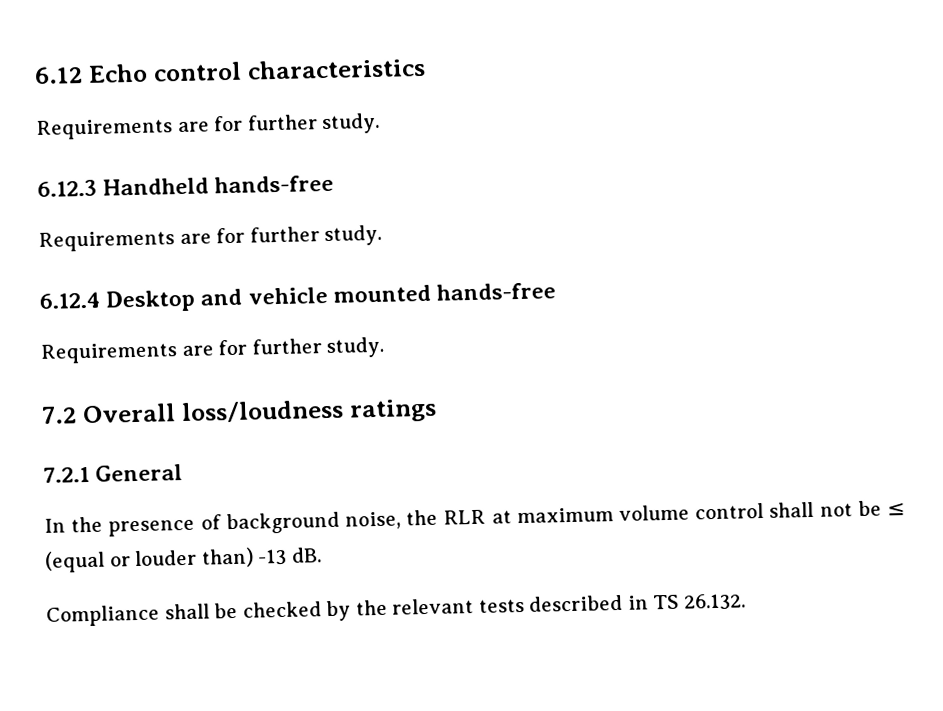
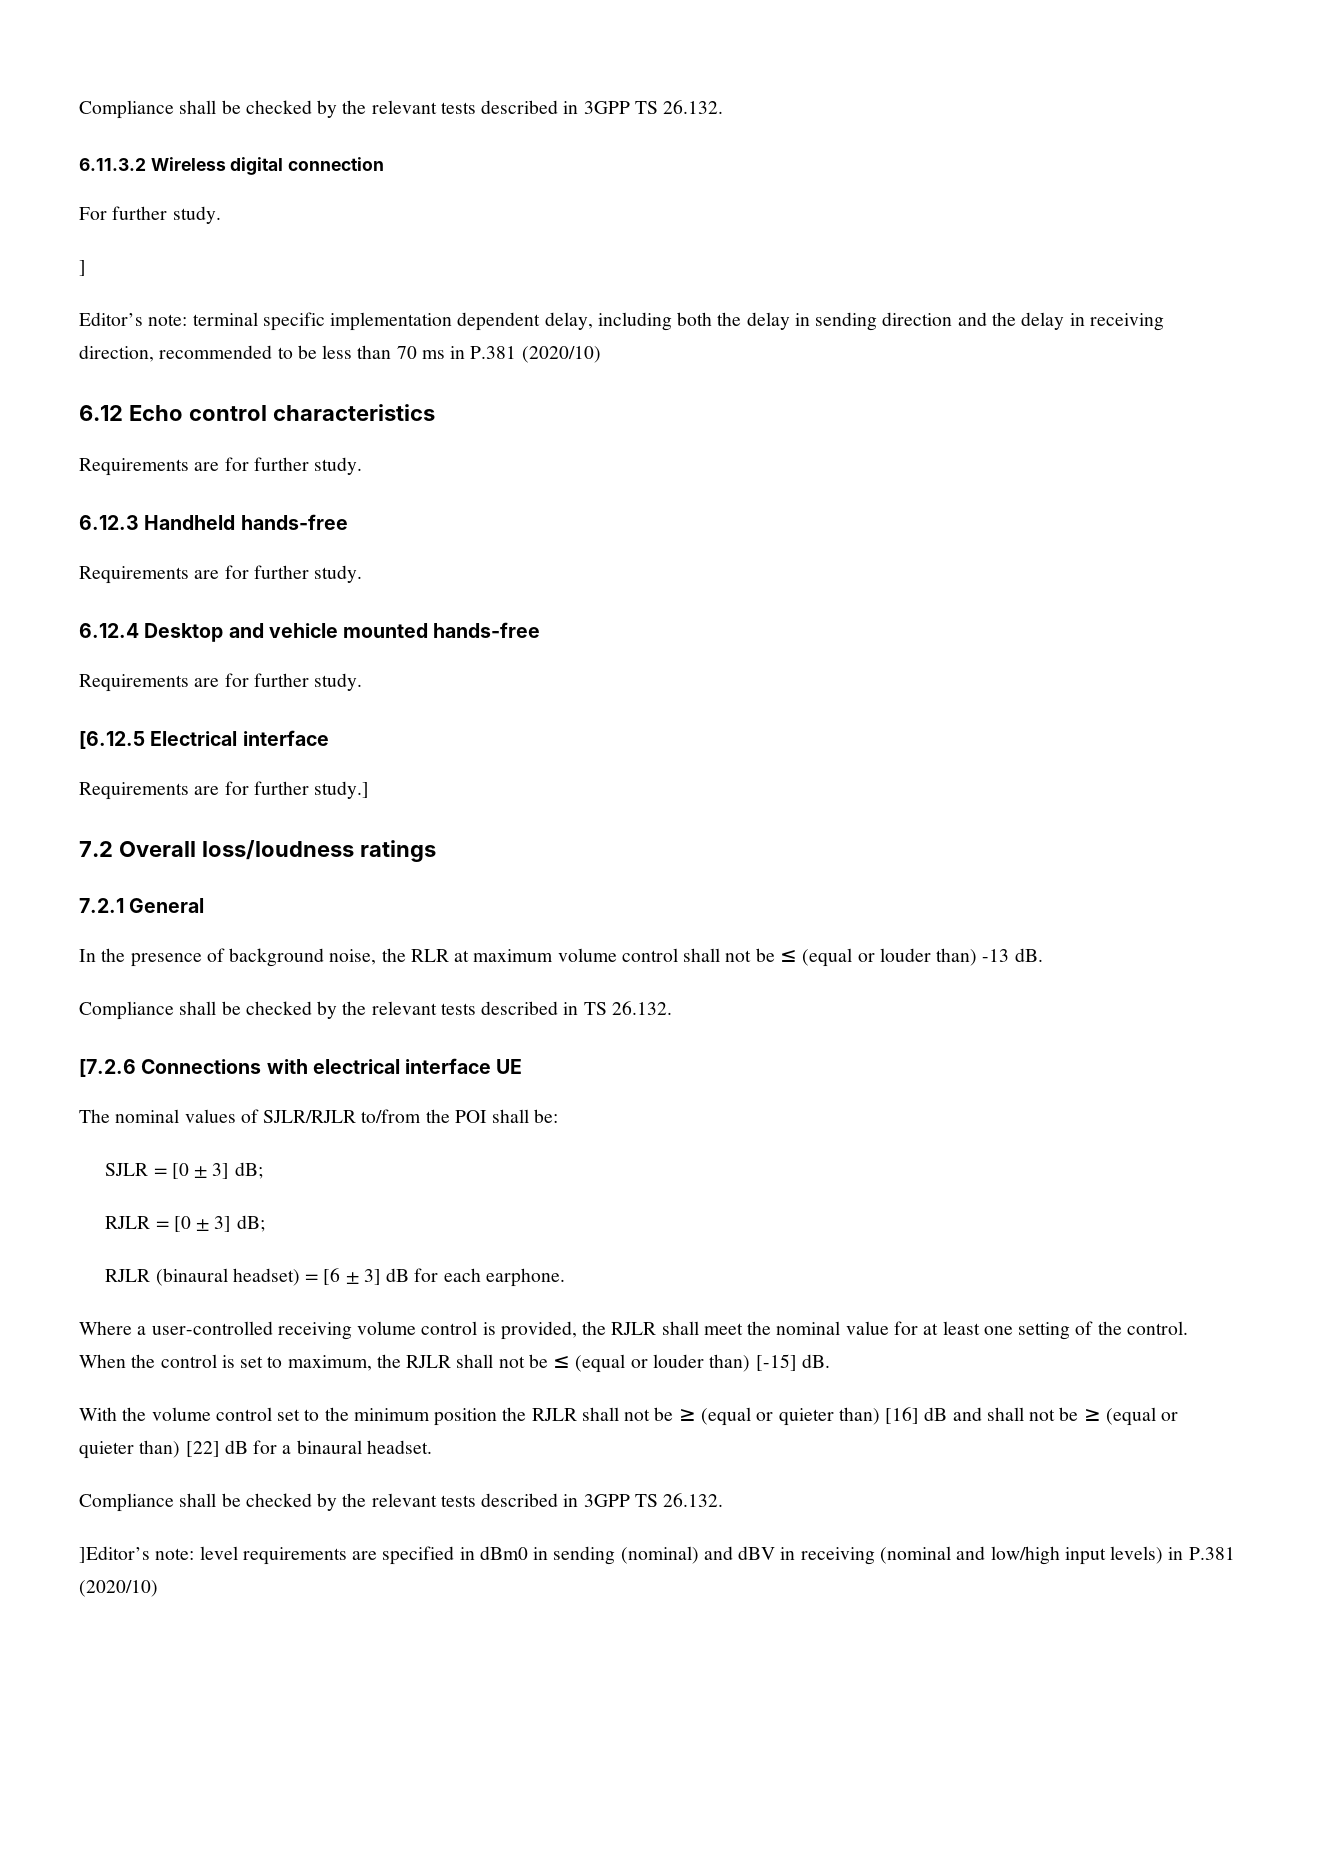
(34, 75) none -> [79,100,724,119] [79,157,385,175] [79,206,221,224] [79,260,86,276] [79,312,1164,331] [79,345,601,363] Compliance shall be checked by the relevant tests described in 3GPP TS 26.132. // 6.11.3.2 Wireless digital connection // For further study. // ] // Editor’s note: terminal specific implementation dependent delay, including both the delay in sending direction and the delay in receiving direction, recommended to be less than 70 ms in P.381 (2020/10) //
(386, 347) none -> [79,730,329,749] [79,781,370,800] // [6.12.5 Electrical interface // Requirements are for further study.]
(746, 602) none -> [79,1058,523,1077] [79,1109,559,1123] [105,1162,263,1179] [105,1215,265,1232] [105,1268,566,1287] [79,1321,1188,1340] [79,1354,830,1373] [79,1407,1179,1426] [79,1440,432,1459] [79,1493,724,1512] [79,1546,1235,1565] [79,1580,158,1597] // [7.2.6 Connections with electrical interface UE // The nominal values of SJLR/RJLR to/from the POI shall be: // SJLR = [0 ± 3] dB; // RJLR = [0 ± 3] dB; // RJLR (binaural headset) = [6 ± 3] dB for each earphone. // Where a user-controlled receiving volume control is provided, the RJLR shall meet the nominal value for at least one setting of the control. When the control is set to maximum, the RJLR shall not be ≤ (equal or louder than) [-15] dB. // With the volume control set to the minimum position the RJLR shall not be ≥ (equal or quieter than) [16] dB and shall not be ≥ (equal or quieter than) [22] dB for a binaural headset. // Compliance shall be checked by the relevant tests described in 3GPP TS 26.132. // ]Editor’s note: level requirements are specified in dBm0 in sending (nominal) and dBV in receiving (nominal and low/high input levels) in P.381 (2020/10)

